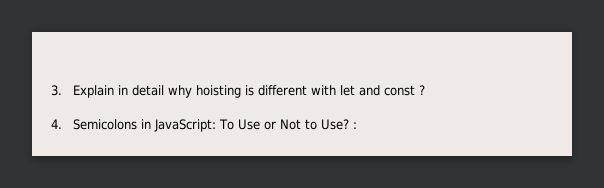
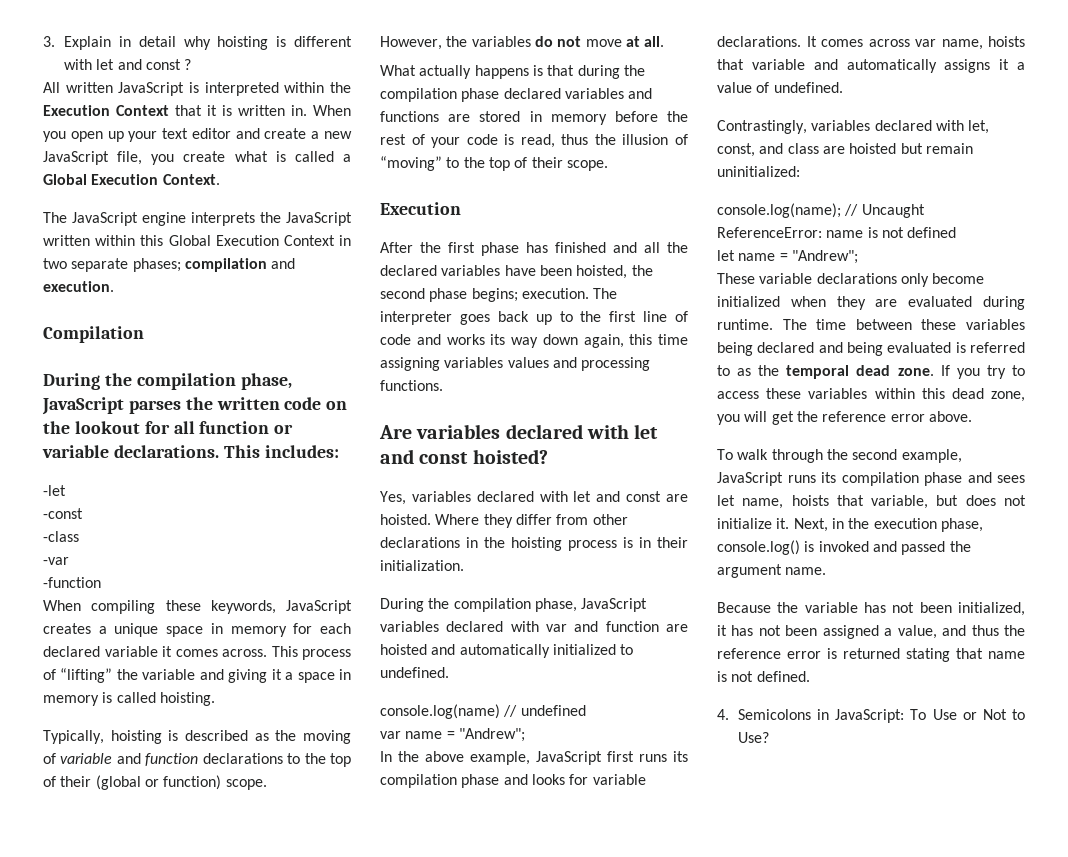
(425, 90) none -> [43,82,352,96] [43,105,351,116] [43,128,352,142] [43,151,351,165] [43,174,220,185] [43,212,352,226] [43,235,351,246] [43,258,296,272] [43,281,114,292] [43,326,144,343] [43,373,292,390] [42,397,348,415] [43,421,294,434] [42,445,339,458] [43,485,66,496] [43,508,83,519] [43,531,79,542] [43,557,69,565] [43,577,101,588] [43,600,352,614] [43,623,352,637] [43,646,351,660] [43,668,352,683] [43,692,215,706] [43,730,351,744] [43,753,351,767] [43,775,267,790] [380,36,665,50] [380,65,645,79] [380,88,653,102] [380,111,688,125] [380,134,688,148] [380,156,608,171] [380,202,461,215] [380,242,688,256] [380,265,653,279] [380,288,618,302] [380,311,688,325] [380,334,688,348] [380,357,651,371] [380,380,443,391] [379,424,659,439] [380,449,548,464] [380,491,688,505] [380,514,628,528] [380,537,688,551] [380,560,464,571] [380,598,648,612] [380,621,688,632] [380,644,634,658] [380,667,449,678] [380,704,586,719] [380,728,525,742] [380,751,688,765] [380,774,646,788] [717,36,1025,50] [717,59,1025,73] [717,82,843,93] [717,120,990,134] [717,143,973,157] [717,166,800,177] [717,203,925,218] [717,227,957,238] [717,250,858,264] [717,273,985,287] [717,296,1025,310] [717,319,1025,330] [717,342,1025,356] [717,365,1025,379] [717,388,1025,402] [717,411,972,425] [717,449,962,463] [717,472,1025,486] [717,495,1026,509] [717,518,983,532] [717,540,971,555] [717,564,827,578] [717,602,1025,616] [717,625,1025,639] [717,648,1025,662] [717,671,810,682] // All written JavaScript is interpreted within the Execution Context that it is written in. When you open up your text editor and create a new JavaScript file, you create what is called a Global Execution Context. // The JavaScript engine interprets the JavaScript written within this Global Execution Context in two separate phases; compilation and execution. // Compilation // During the compilation phase, JavaScript parses the written code on the lookout for all function or variable declarations. This includes: // -let // -const // -class // -var // -function // When compiling these keywords, JavaScript creates a unique space in memory for each declared variable it comes across. This process of “lifting” the variable and giving it a space in memory is called hoisting. // Typically, hoisting is described as the moving of variable and function declarations to the top of their (global or function) scope. // However, the variables do not move at all. // What actually happens is that during the compilation phase declared variables and functions are stored in memory before the rest of your code is read, thus the illusion of “moving” to the top of their scope. // Execution // After the first phase has finished and all the declared variables have been hoisted, the second phase begins; execution. The interpreter goes back up to the first line of code and works its way down again, this time assigning variables values and processing functions. // Are variables declared with let and const hoisted? // Yes, variables declared with let and const are hoisted. Where they differ from other declarations in the hoisting process is in their initialization. // During the compilation phase, JavaScript variables declared with var and function are hoisted and automatically initialized to undefined. // console.log(name) // undefined // var name = "Andrew"; // In the above example, JavaScript first runs its compilation phase and looks for variable declarations. It comes across var name, hoists that variable and automatically assigns it a value of undefined. // Contrastingly, variables declared with let, const, and class are hoisted but remain uninitialized: // console.log(name); // Uncaught ReferenceError: name is not defined // let name = "Andrew"; // These variable declarations only become initialized when they are evaluated during runtime. The time between these variables being declared and being evaluated is referred to as the temporal dead zone. If you try to access these variables within this dead zone, you will get the reference error above. // To walk through the second example, JavaScript runs its compilation phase and sees let name, hoists that variable, but does not initialize it. Next, in the execution phase, console.log() is invoked and passed the argument name. // Because the variable has not been initialized, it has not been assigned a value, and thus the reference error is returned stating that name is not defined.
[352,122,357,129] : -> (769, 737) none

